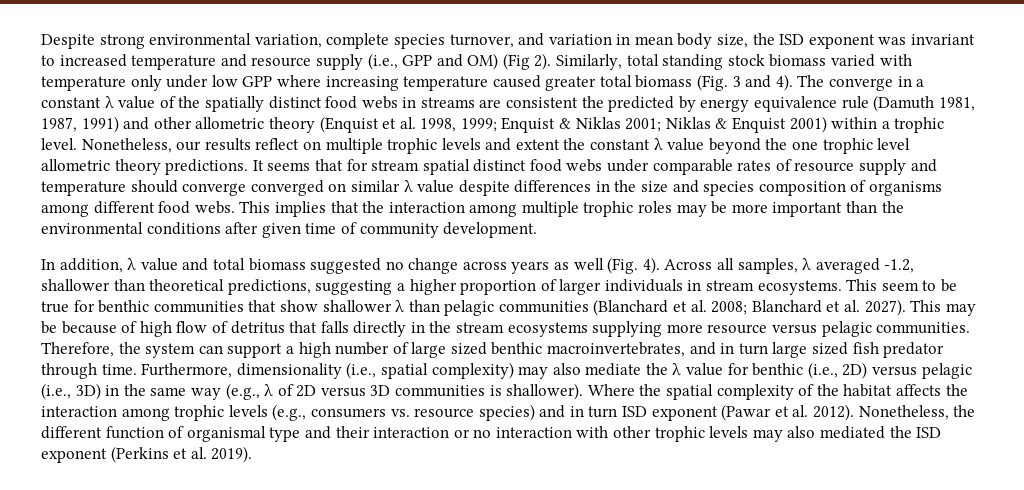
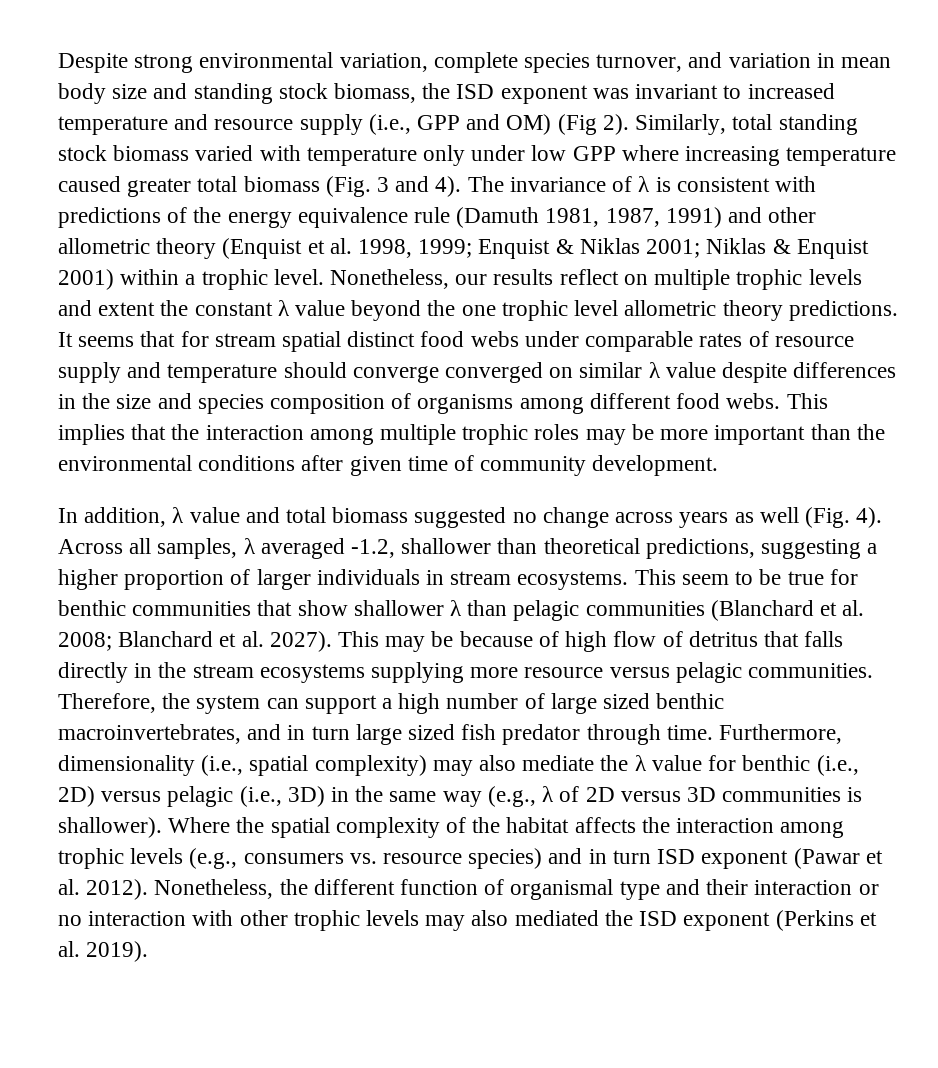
[717,34,749,48] size, -> [112,83,417,104] size and standing stock biomass,
[829,76,925,91] [41,96,696,112] converge in a constant λ value of the spatially distinct food webs in streams are consistent the predicted by -> [509,176,816,192] [58,207,222,228] invariance of λ is consistent with predictions of the

